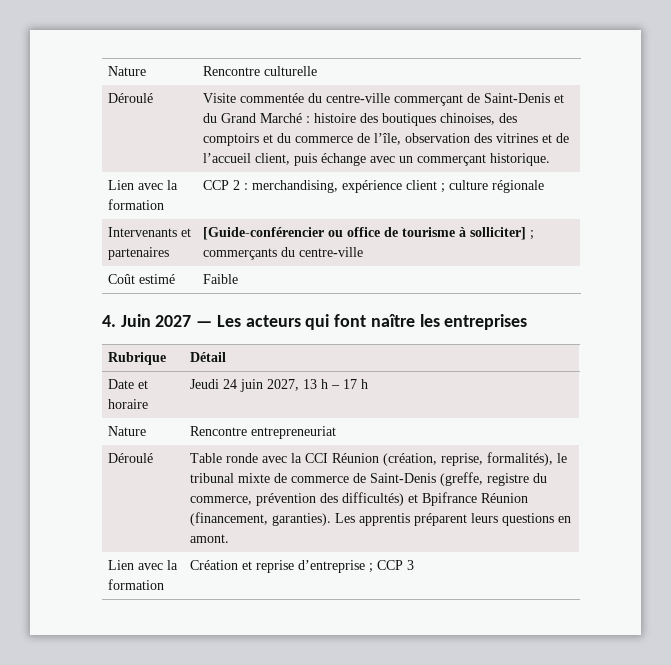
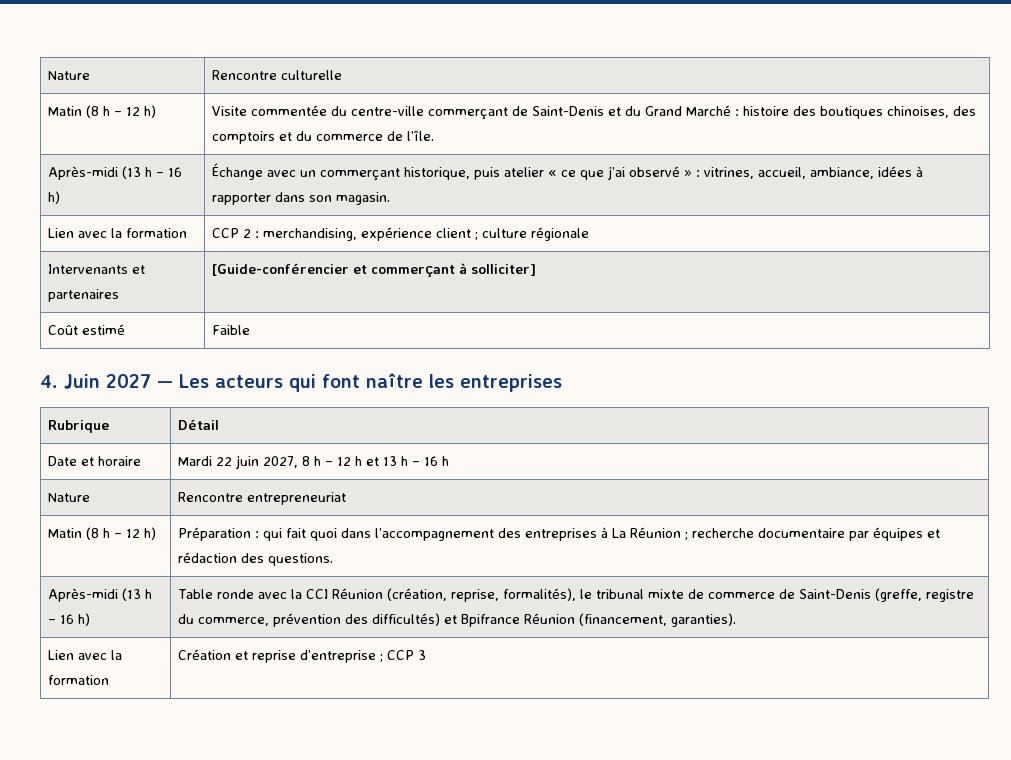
[108,93,154,103] Déroulé -> [47,105,156,118] Matin (8 h – 12 h)
[374,133,570,145] [203,153,551,166] l’île, observation des vitrines et de l’accueil client, puis échange avec un commerçant historique. -> [406,130,434,141] [47,166,182,180] [47,191,60,204] [211,163,923,181] [211,192,390,205] l’île. // Après-midi (13 h – 16 h) | Échange avec un commerçant historique, puis atelier « ce que j’ai observé » : vitrines, accueil, ambiance, idées à rapporter dans son magasin.
[328,227,535,240] [203,247,364,260] ou office de tourisme à solliciter] ; commerçants du centre-ville -> [352,263,536,277] et commerçant à solliciter]
[190,379,300,392] Jeudi 24 juin 2027, -> [177,455,379,469] Mardi 22 juin 2027, 8 h – 12 h et
[343,379,358,389] 17 -> [423,456,438,466] 16
[108,453,154,463] Déroulé -> [47,527,156,540] [177,527,940,541] [177,552,333,566] [47,588,152,602] [47,613,90,626] Matin (8 h – 12 h) | Préparation : qui fait quoi dans l’accompagnement des entreprises à La Réunion ; recherche documentaire par équipes et rédaction des questions. // Après-midi (13 h – 16 h)
[335,513,572,526] [190,534,230,543] Les apprentis préparent leurs questions en amont. -> (736, 620) none

